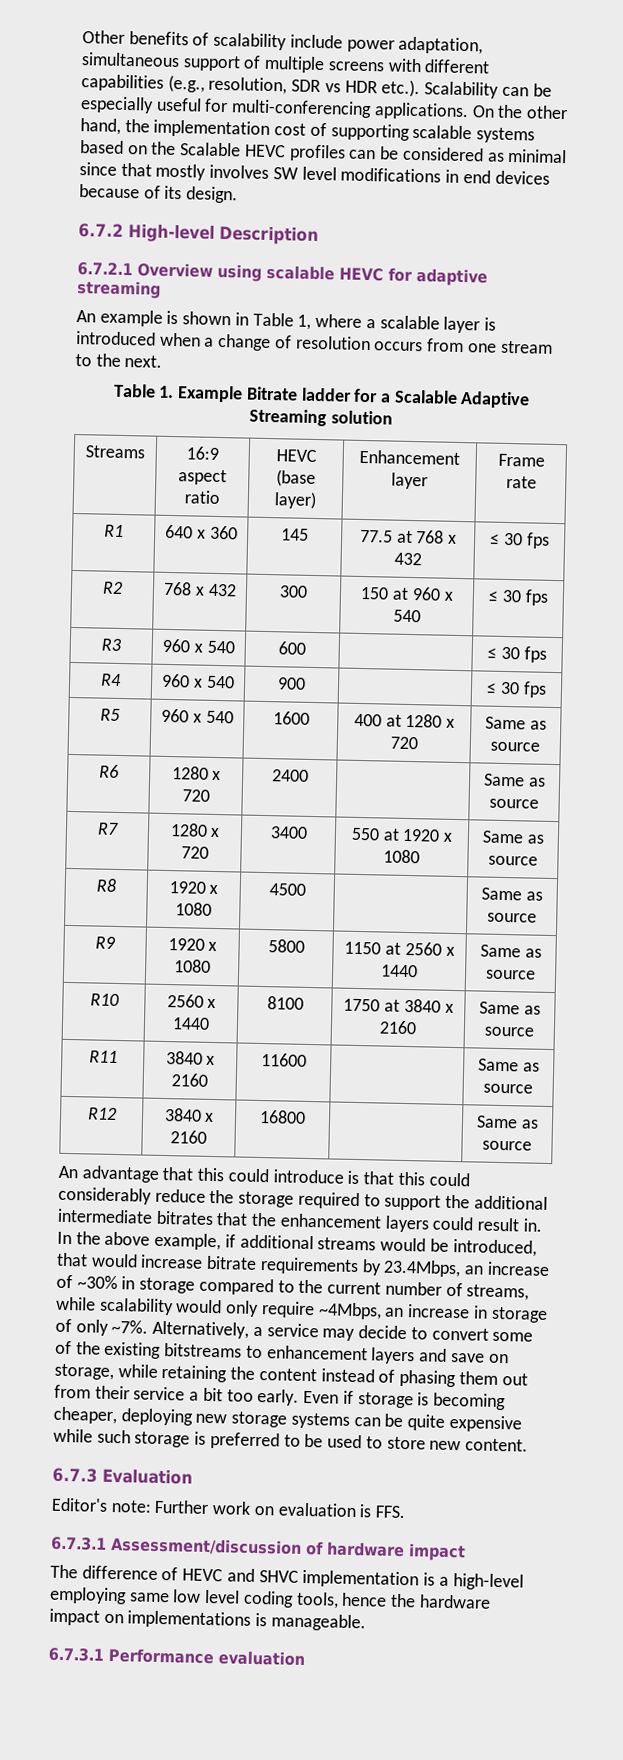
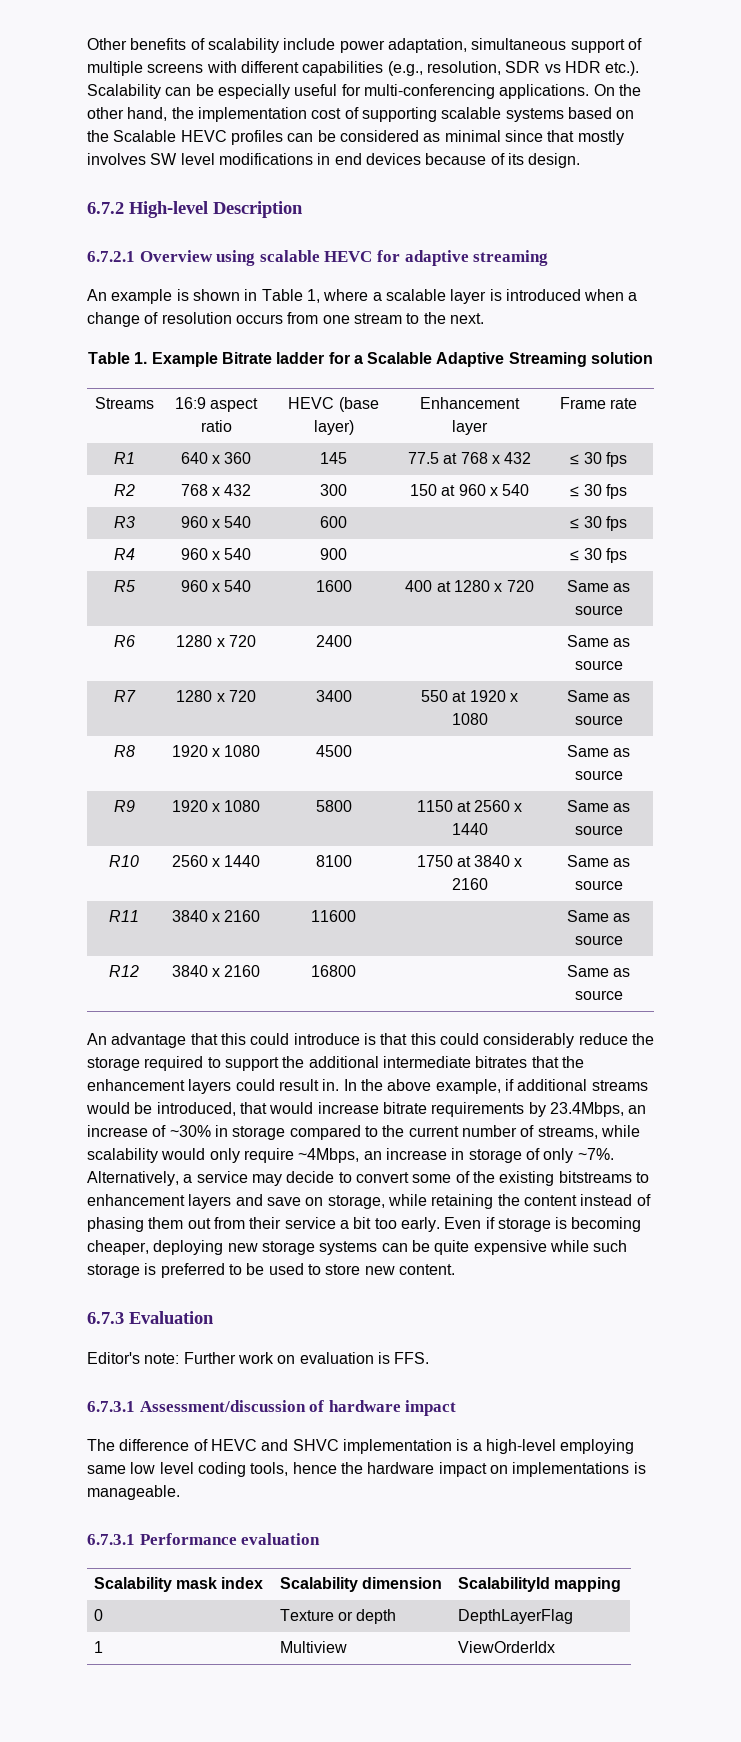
(305, 1658) none -> [93,1577,264,1592] [279,1577,443,1592] [457,1577,622,1592] [93,1609,103,1621] [279,1609,397,1624] [457,1609,573,1624] [93,1641,103,1653] [279,1641,347,1653] [457,1641,555,1653] // Scalability mask index | Scalability dimension | ScalabilityId mapping // 0 | Texture or depth | DepthLayerFlag // 1 | Multiview | ViewOrderIdx

